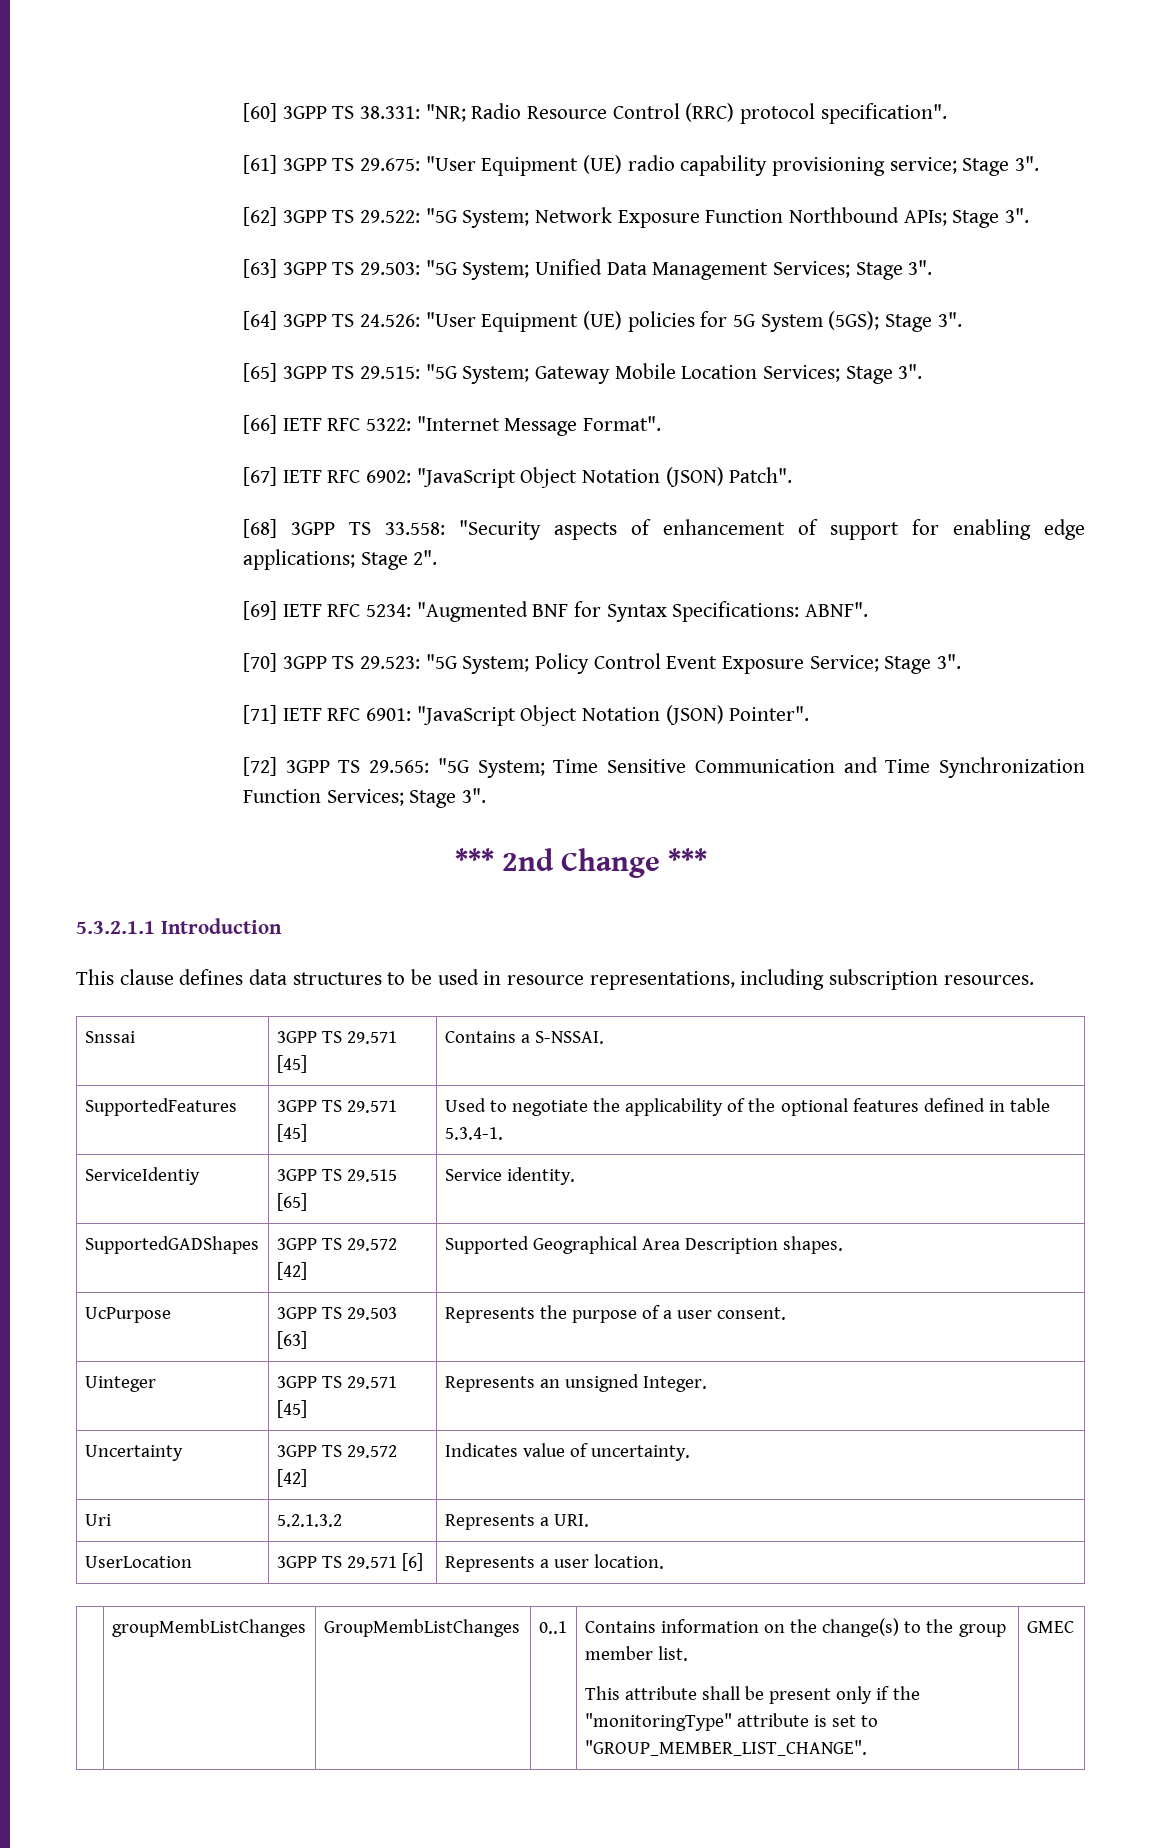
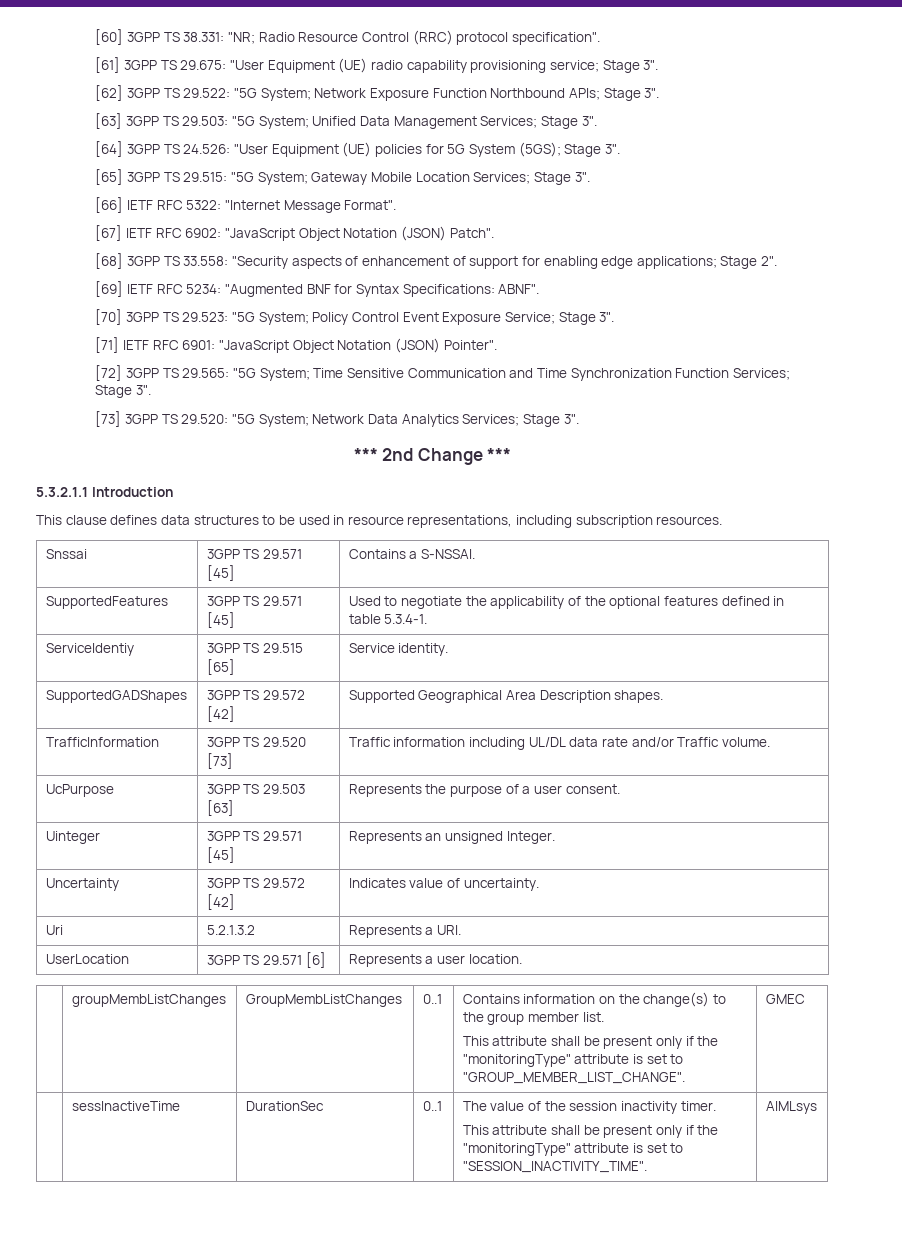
(486, 795) none -> [95,411,579,427] // [73] 3GPP TS 29.520: "5G System; Network Data Analytics Services; Stage 3".
(844, 1245) none -> [45,737,159,747] [206,737,307,747] [206,753,233,769] [348,737,770,750] // TrafficInformation | 3GPP TS 29.520 [73] | Traffic information including UL/DL data rate and/or Traffic volume.
(1074, 1627) none -> [71,1101,180,1111] [245,1101,324,1111] [422,1101,442,1111] [462,1101,716,1114] [462,1125,719,1138] [462,1143,684,1156] [462,1161,647,1173] [765,1101,817,1114] // | sessInactiveTime | DurationSec | 0..1 | The value of the session inactivity timer. // This attribute shall be present only if the "monitoringType" attribute is set to "SESSION_INACTIVITY_TIME". | AIMLsys

